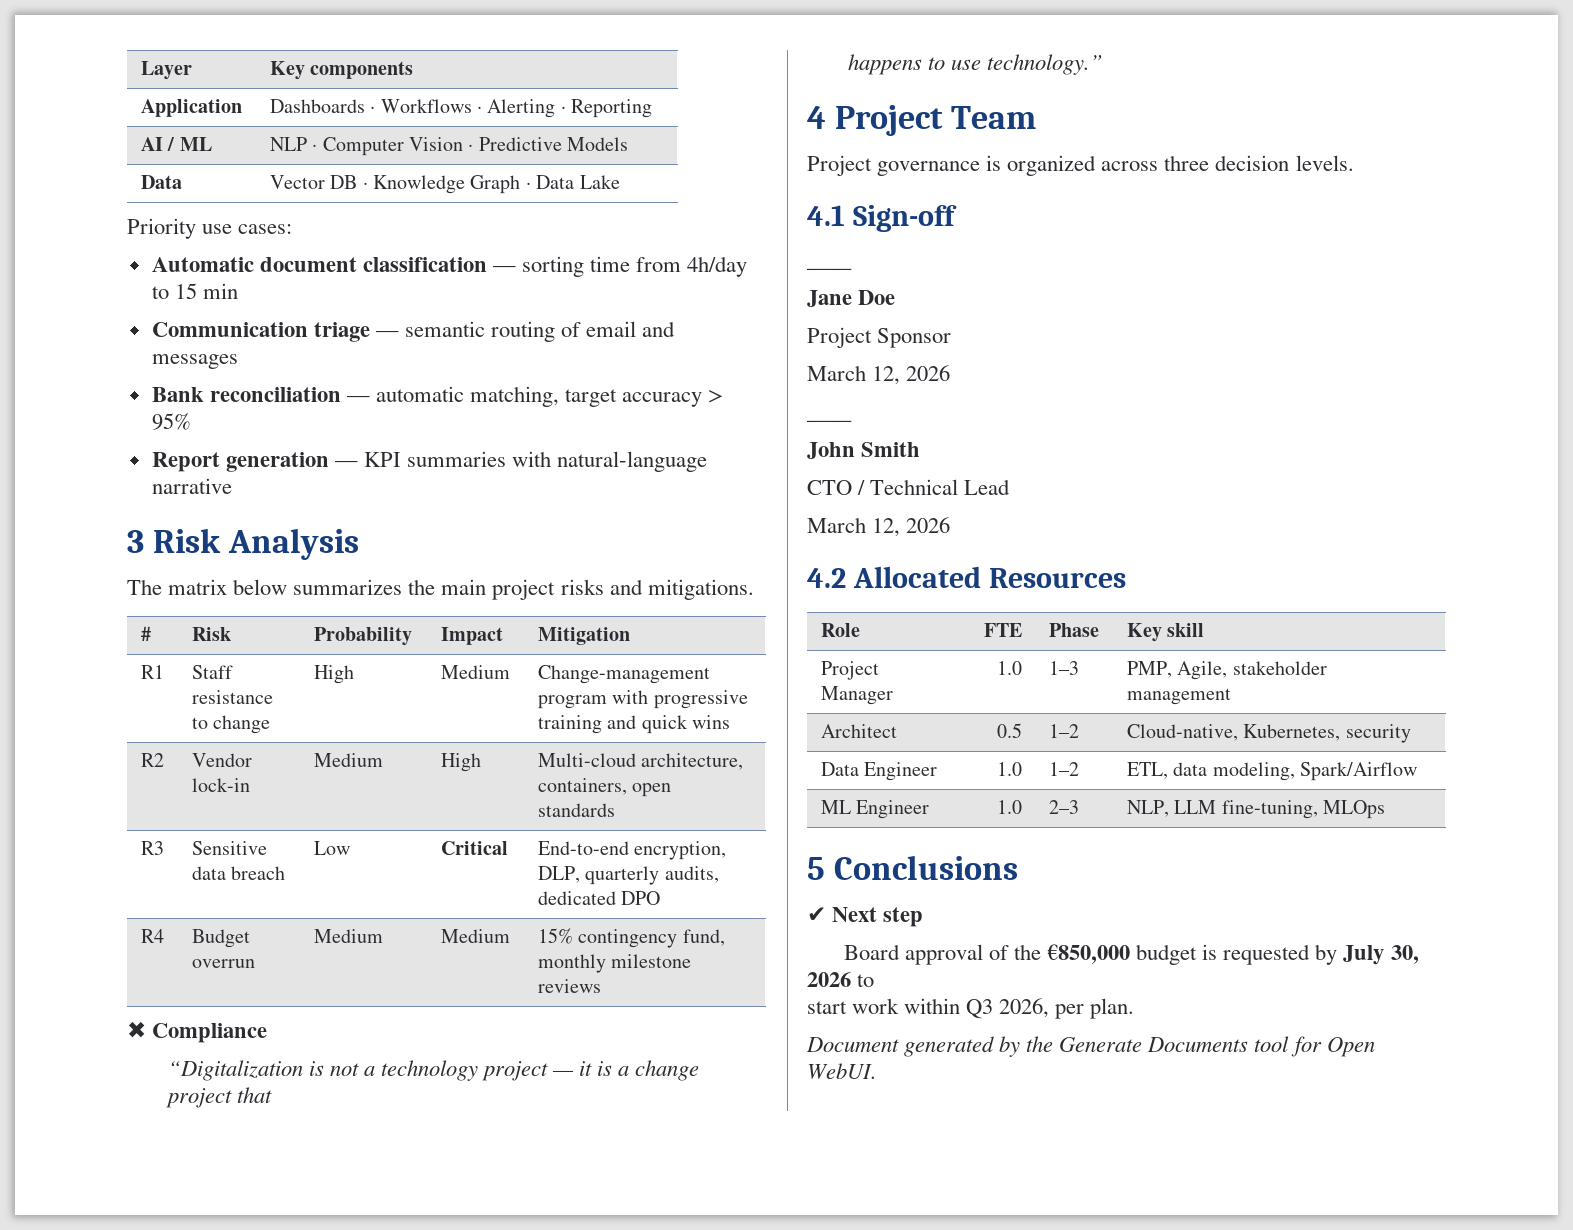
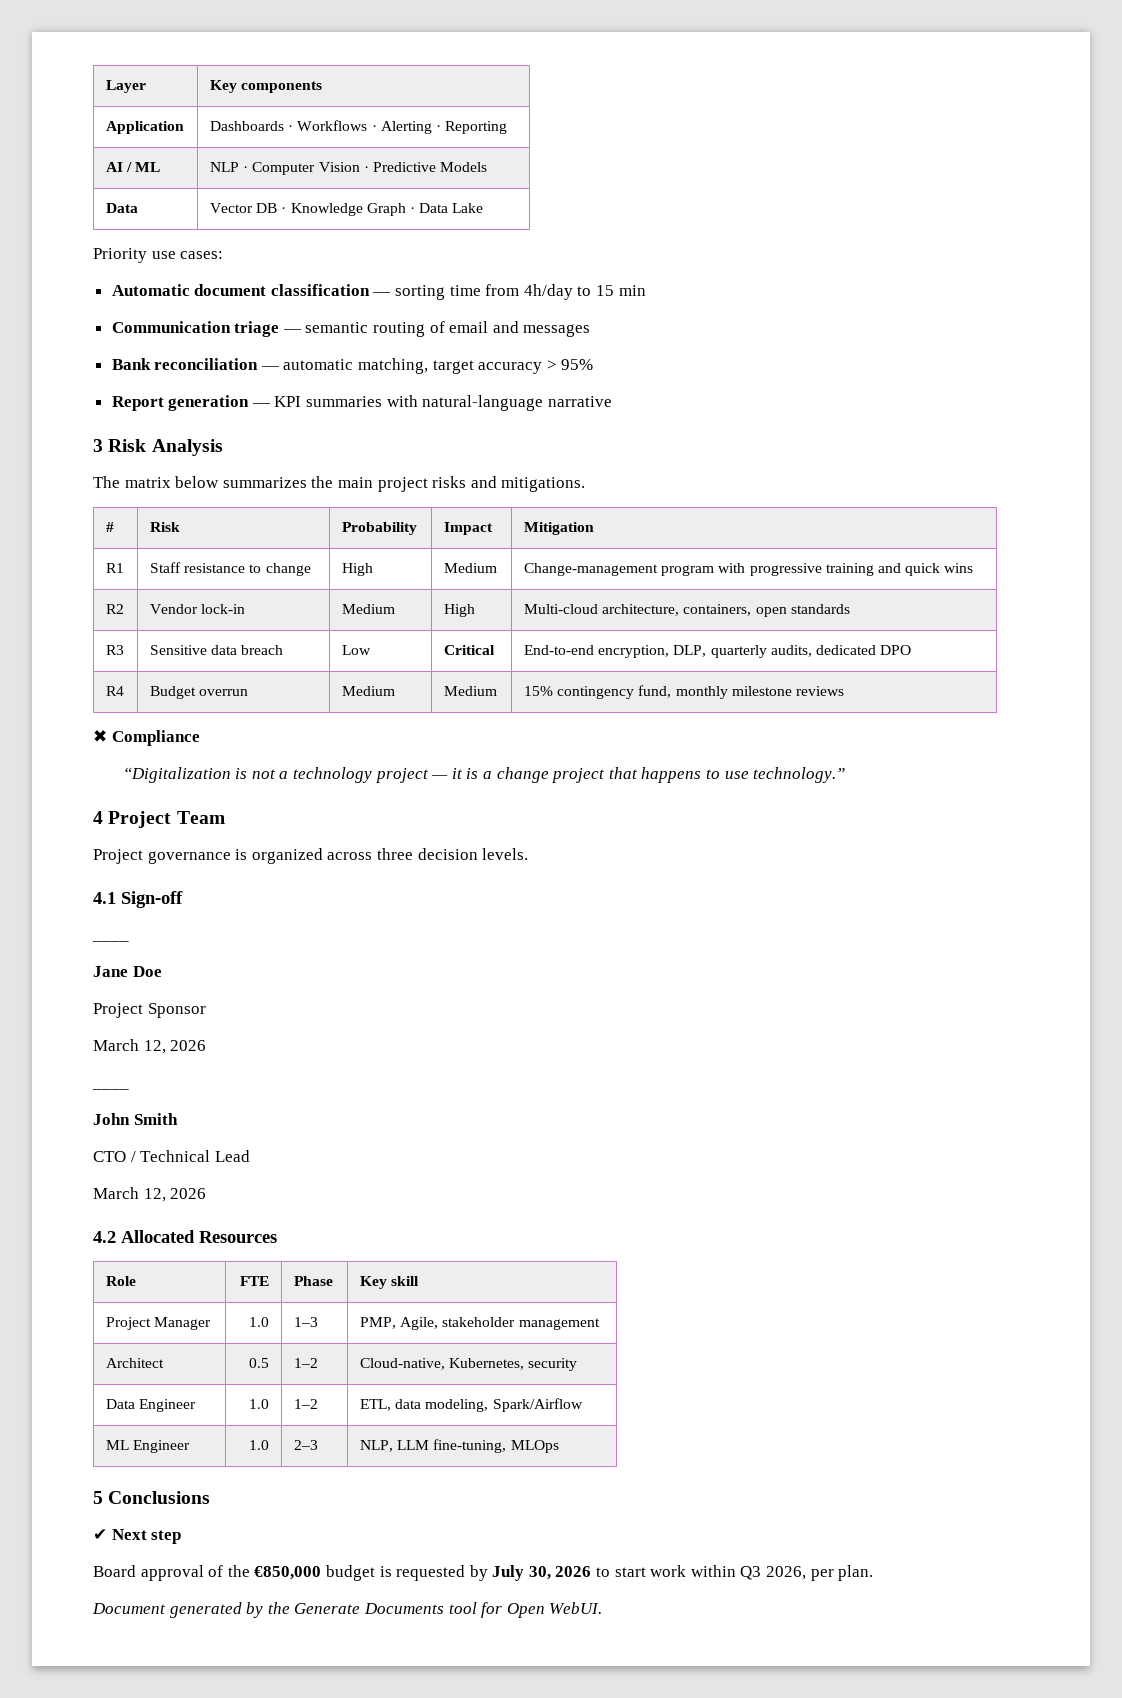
(272, 1095) // -> (638, 773) none
(875, 980) // -> (611, 1572) none

